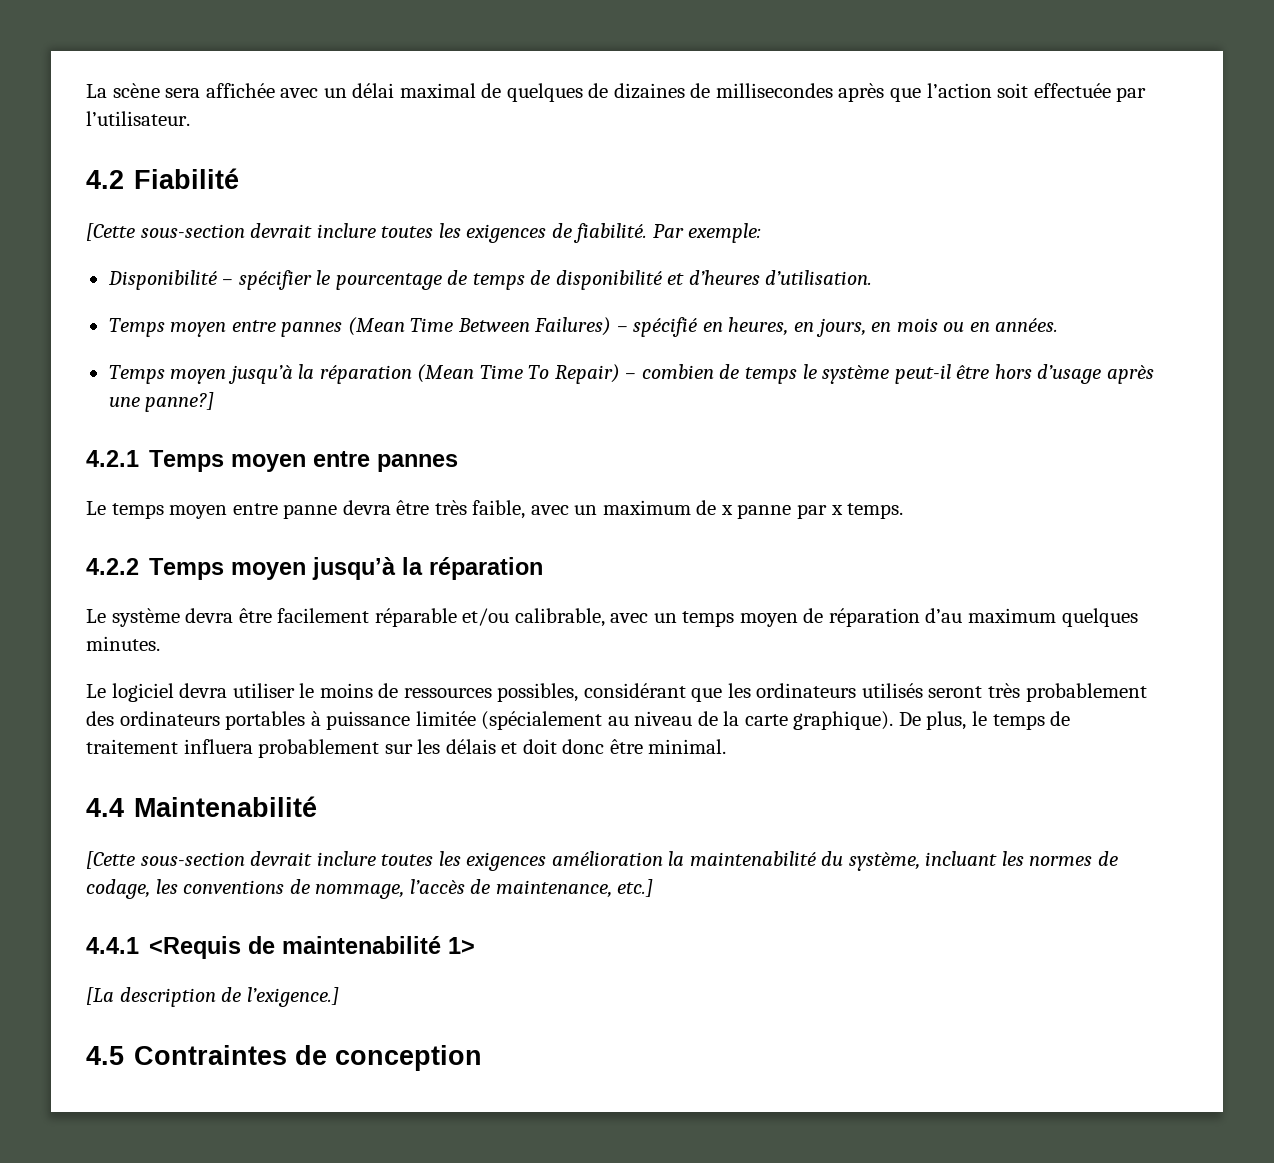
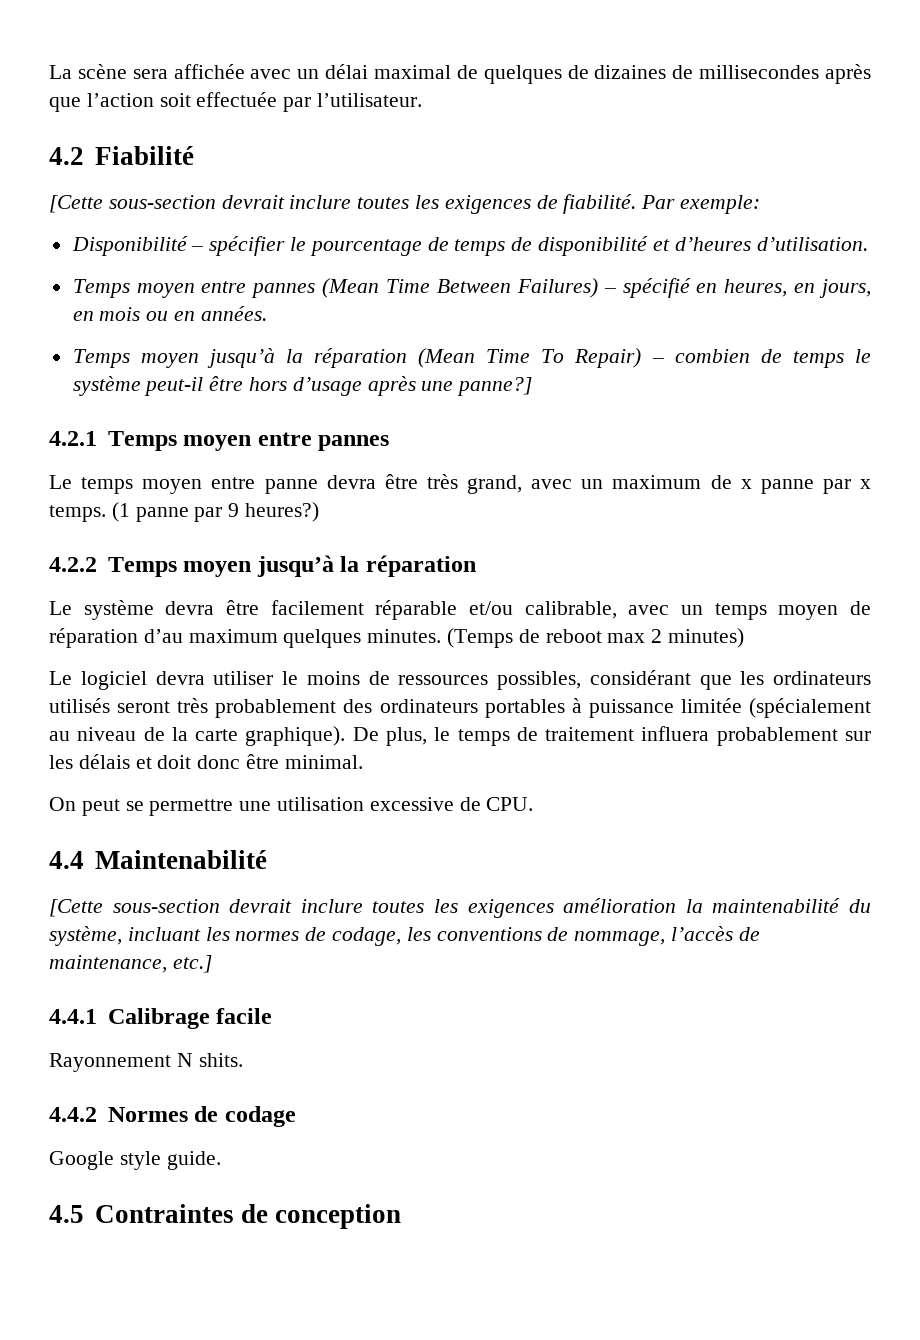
[472,500,526,519] faible, -> [467,475,522,494] grand,
(904, 511) none -> [111,502,320,522] (1 panne par 9 heures?)
(160, 643) none -> [447,628,745,648] (Temps de reboot max 2 minutes)
(727, 746) none -> [49,797,534,816] // On peut se permettre une utilisation excessive de CPU.
[149,936,476,959] [86,987,339,1007] <Requis de maintenabilité 1> // [La description de l’exigence.] -> [107,1008,273,1029] [49,1053,243,1072] [49,1106,296,1127] [49,1151,221,1170] Calibrage facile // Rayonnement N shits. // 4.4.2 Normes de codage // Google style guide.

